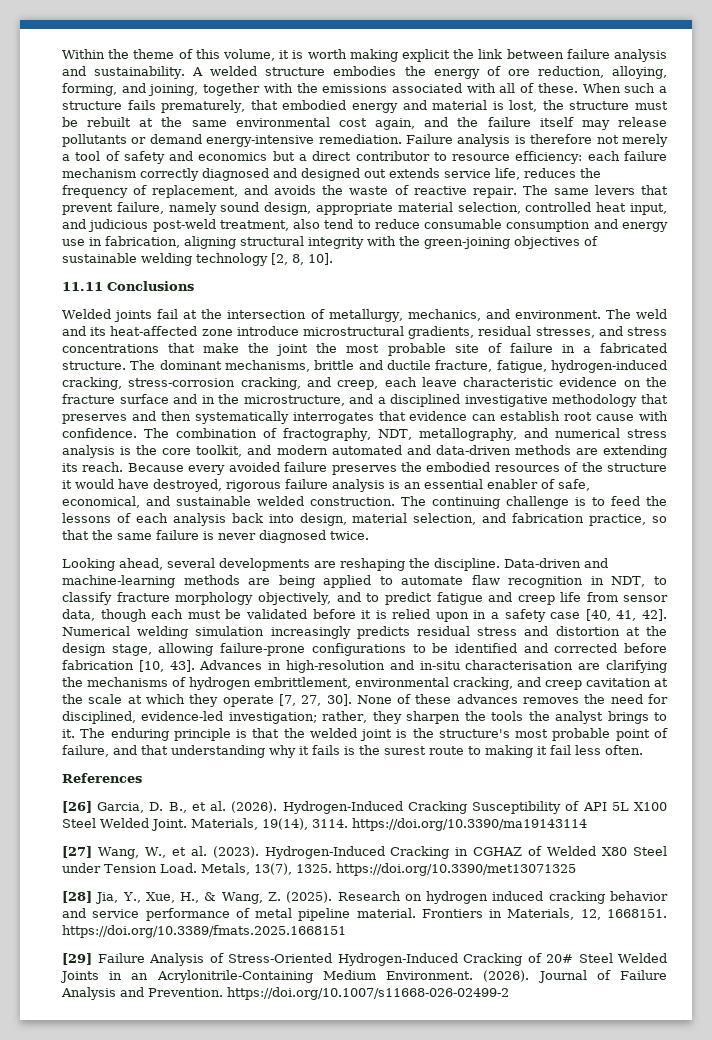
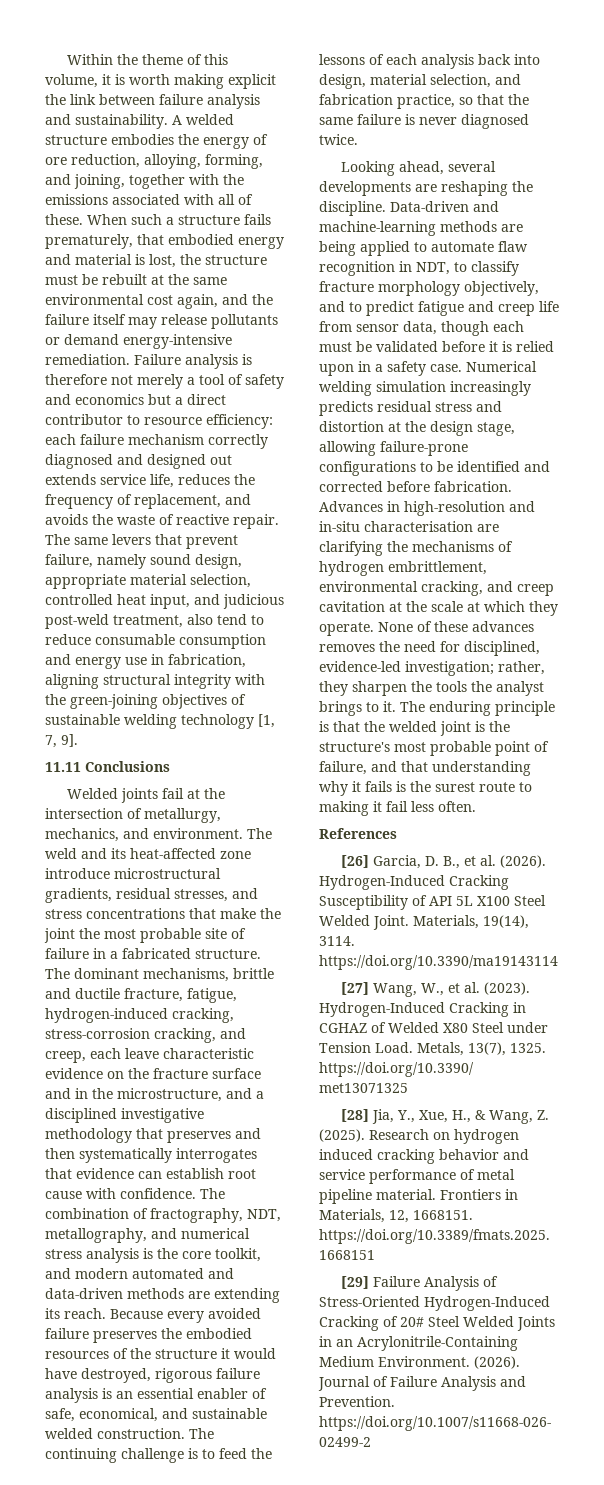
[271,253,333,265] [2, 8, 10]. -> [258,714,275,728] [45,734,78,748] [1, 7, 9].
[550,609,667,621] case [40, 41, 42]. -> [430,364,462,372] case.
[62,660,195,672] fabrication [10, 43]. -> [434,481,512,492] fabrication.
[222,694,352,707] operate [7, 27, 30]. -> [319,622,374,636] operate.

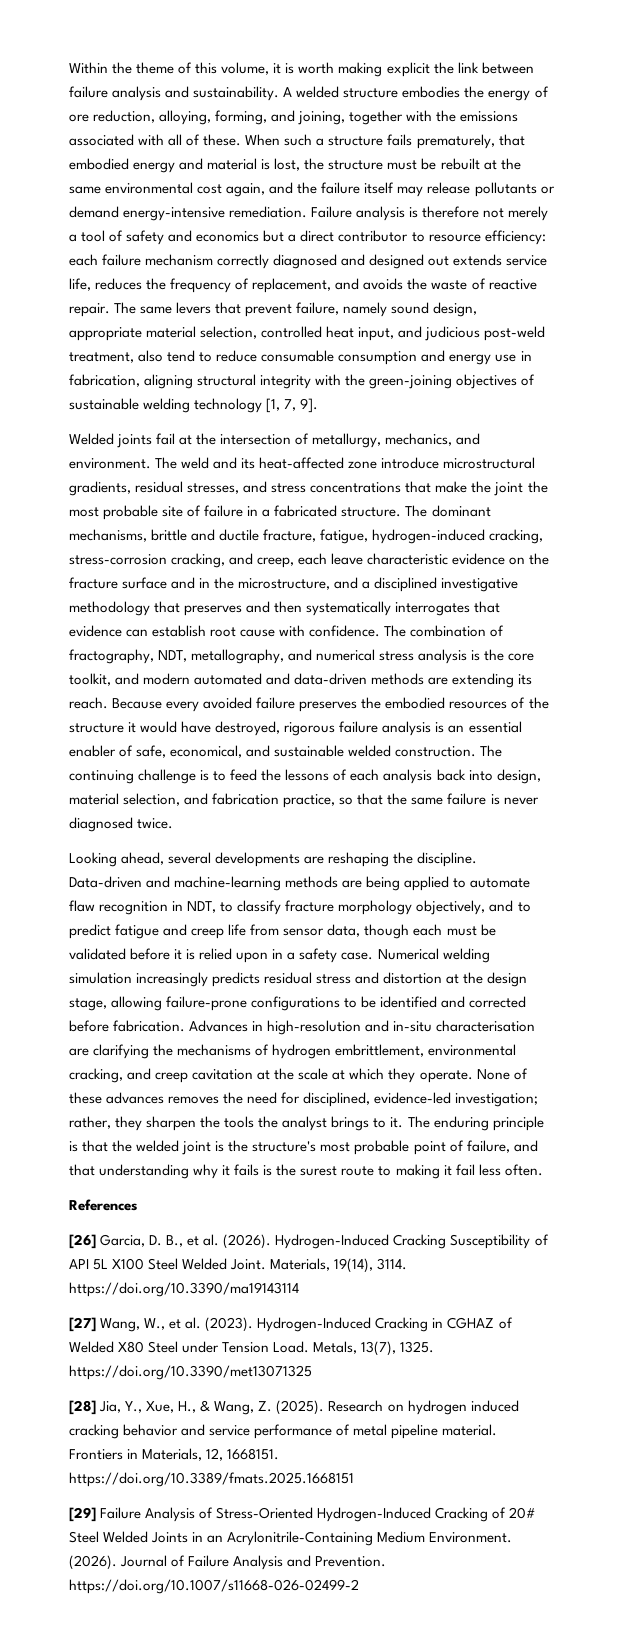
[45,761,170,772] // 11.11 Conclusions -> (319, 405) none

